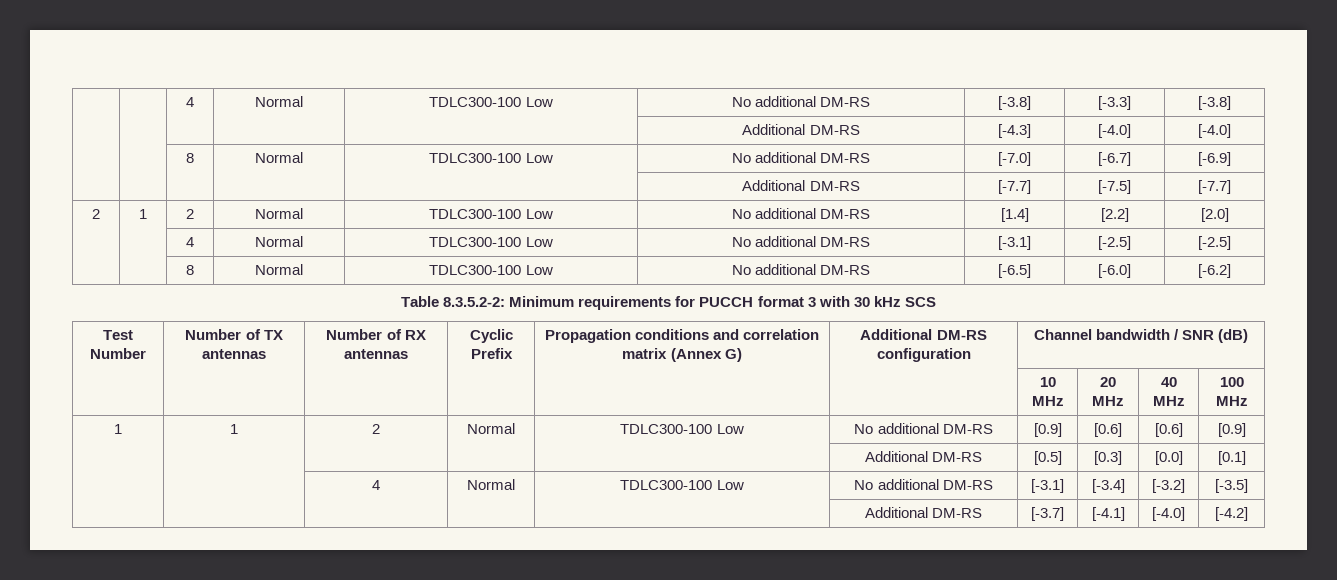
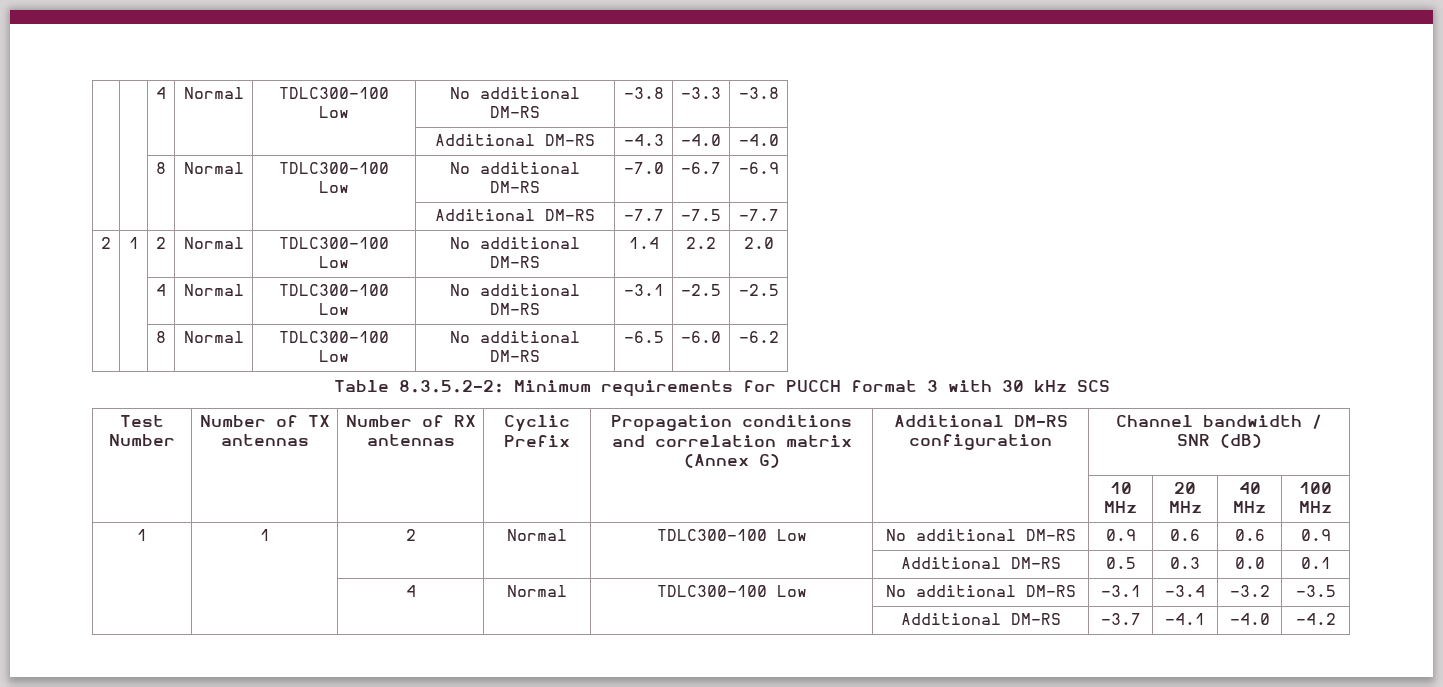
[186,97,194,107] [255,96,303,107] [429,97,553,107] [731,96,871,107] [998,96,1031,110] [1098,96,1131,110] [1198,96,1231,110] [742,124,860,135] [998,124,1031,138] [1098,124,1131,138] [1198,124,1231,138] [186,153,194,163] [255,152,303,163] [429,153,553,163] [731,152,871,163] [998,152,1031,166] [1098,152,1131,166] [1198,152,1231,166] [742,180,860,191] [998,180,1031,194] [1098,180,1131,194] [1198,180,1231,194] | | 4 | Normal | TDLC300-100 Low | No additional DM-RS | [-3.8] | [-3.3] | [-3.8] // | | | | | Additional DM-RS | [-4.3] | [-4.0] | [-4.0] // | | 8 | Normal | TDLC300-100 Low | No additional DM-RS | [-7.0] | [-6.7] | [-6.9] // | | | | | Additional DM-RS | [-7.7] | [-7.5] | [-7.7] -> [156,87,166,99] [183,87,244,99] [279,87,389,99] [319,106,349,118] [450,87,580,99] [490,106,540,118] [623,87,664,99] [681,87,721,99] [738,87,779,99] [435,134,595,146] [623,134,664,146] [681,134,721,146] [738,134,779,146] [156,162,166,174] [183,162,244,174] [279,162,389,174] [319,181,349,193] [450,162,580,174] [490,181,540,193] [623,162,664,174] [681,162,721,174] [738,162,779,174] [435,209,595,221] [623,209,664,221] [681,209,721,221] [738,209,779,221] | | 4 | Normal | TDLC300-100 Low | No additional DM-RS | -3.8 | -3.3 | -3.8 // | | | | | Additional DM-RS | -4.3 | -4.0 | -4.0 // | | 8 | Normal | TDLC300-100 Low | No additional DM-RS | -7.0 | -6.7 | -6.9 // | | | | | Additional DM-RS | -7.7 | -7.5 | -7.7
[1000,208,1029,222] [1100,208,1129,222] [1200,208,1229,222] [186,237,194,247] [255,236,303,247] [429,237,553,247] [731,236,871,247] [998,236,1031,250] [1098,236,1131,250] [1198,236,1231,250] [186,265,194,275] [255,264,303,275] [429,265,553,275] [731,264,871,275] [998,264,1031,278] [1098,264,1131,278] [1198,264,1231,278] [1.4] | [2.2] | [2.0] // | | 4 | Normal | TDLC300-100 Low | No additional DM-RS | [-3.1] | [-2.5] | [-2.5] // | | 8 | Normal | TDLC300-100 Low | No additional DM-RS | [-6.5] | [-6.0] | [-6.2] -> [628,237,659,249] [686,237,716,249] [743,237,774,249] [156,284,166,296] [183,284,244,296] [279,284,389,296] [319,303,349,315] [450,284,580,296] [490,303,540,315] [623,284,664,296] [681,284,721,296] [738,284,779,296] [156,331,166,343] [183,331,244,343] [279,331,389,343] [319,350,349,362] [450,331,580,343] [490,350,540,362] [623,331,664,343] [681,331,721,343] [738,331,779,343] 1.4 | 2.2 | 2.0 // | | 4 | Normal | TDLC300-100 Low | No additional DM-RS | -3.1 | -2.5 | -2.5 // | | 8 | Normal | TDLC300-100 Low | No additional DM-RS | -6.5 | -6.0 | -6.2
[1033,423,1062,437] [1094,423,1122,437] [1154,423,1183,437] [1217,423,1246,437] [864,451,983,462] [1033,451,1062,465] [1094,451,1122,465] [1154,451,1183,465] [1217,451,1246,465] [372,480,380,490] [467,479,515,490] [620,480,744,490] [854,479,993,490] [1031,479,1064,493] [1091,479,1125,493] [1152,479,1185,493] [1215,479,1248,493] [864,507,983,518] [1031,507,1064,521] [1091,507,1125,521] [1152,507,1185,521] [1215,507,1248,521] [0.9] | [0.6] | [0.6] | [0.9] // | | | | | Additional DM-RS | [0.5] | [0.3] | [0.0] | [0.1] // | | 4 | Normal | TDLC300-100 Low | No additional DM-RS | [-3.1] | [-3.4] | [-3.2] | [-3.5] // | | | | | Additional DM-RS | [-3.7] | [-4.1] | [-4.0] | [-4.2] -> [1105,529,1136,541] [1170,529,1200,541] [1234,529,1265,541] [1300,529,1331,541] [900,557,1061,569] [1105,557,1136,569] [1170,557,1200,569] [1234,557,1265,569] [1300,557,1331,569] [405,585,416,597] [507,585,567,597] [656,585,807,597] [885,585,1076,597] [1100,585,1141,597] [1165,585,1205,597] [1229,585,1270,597] [1295,585,1336,597] [900,613,1061,625] [1100,613,1141,625] [1165,613,1205,625] [1229,613,1270,625] [1295,613,1336,625] 0.9 | 0.6 | 0.6 | 0.9 // | | | | | Additional DM-RS | 0.5 | 0.3 | 0.0 | 0.1 // | | 4 | Normal | TDLC300-100 Low | No additional DM-RS | -3.1 | -3.4 | -3.2 | -3.5 // | | | | | Additional DM-RS | -3.7 | -4.1 | -4.0 | -4.2

